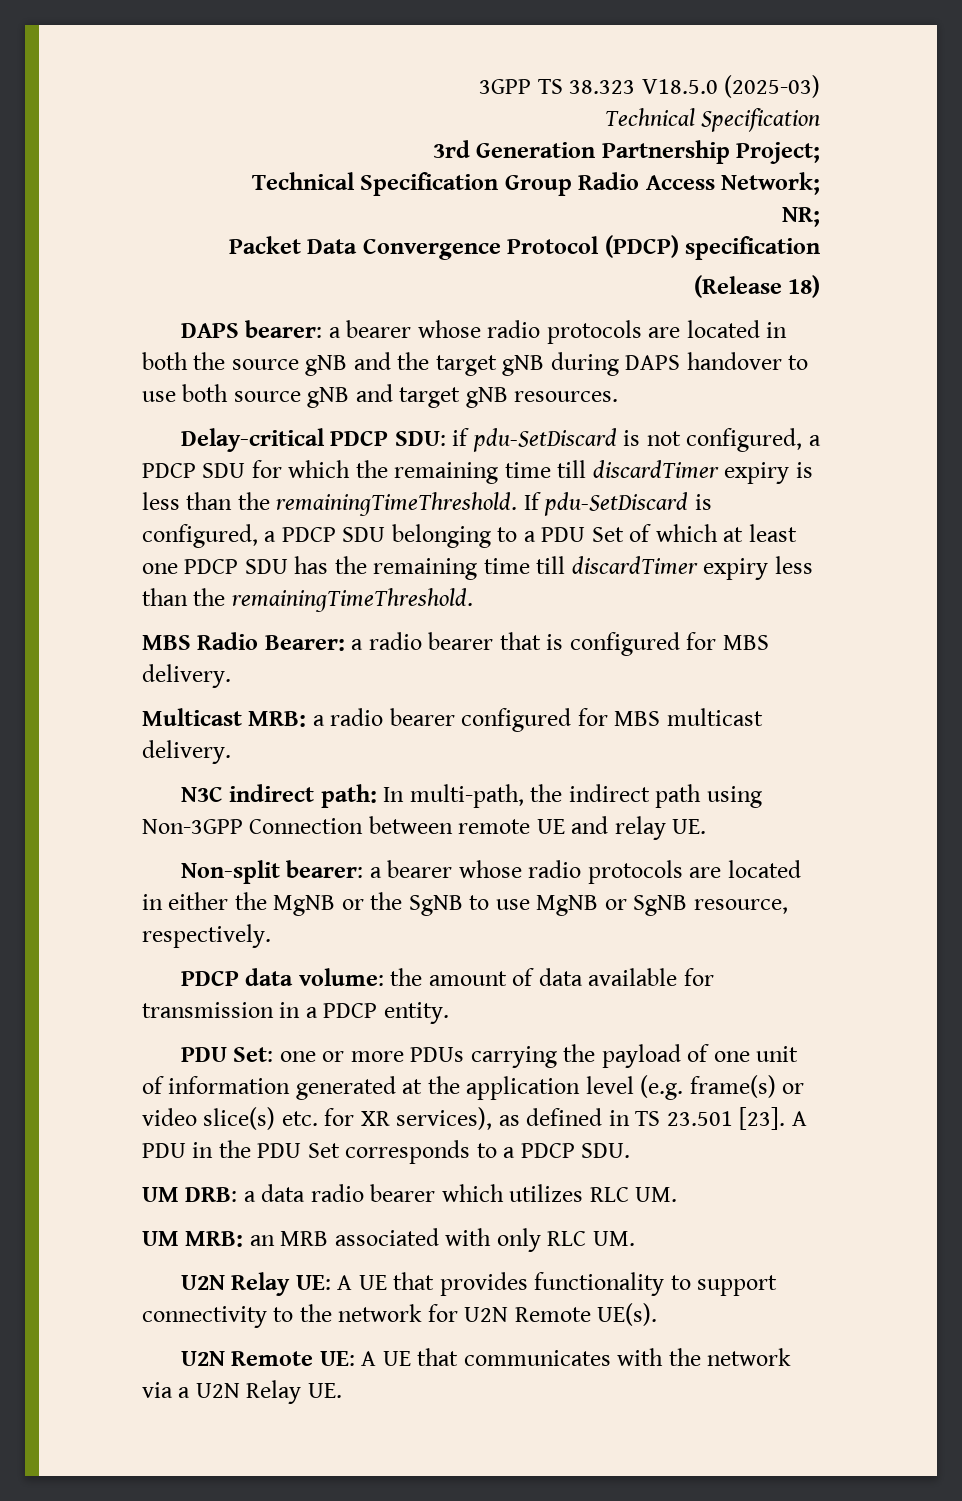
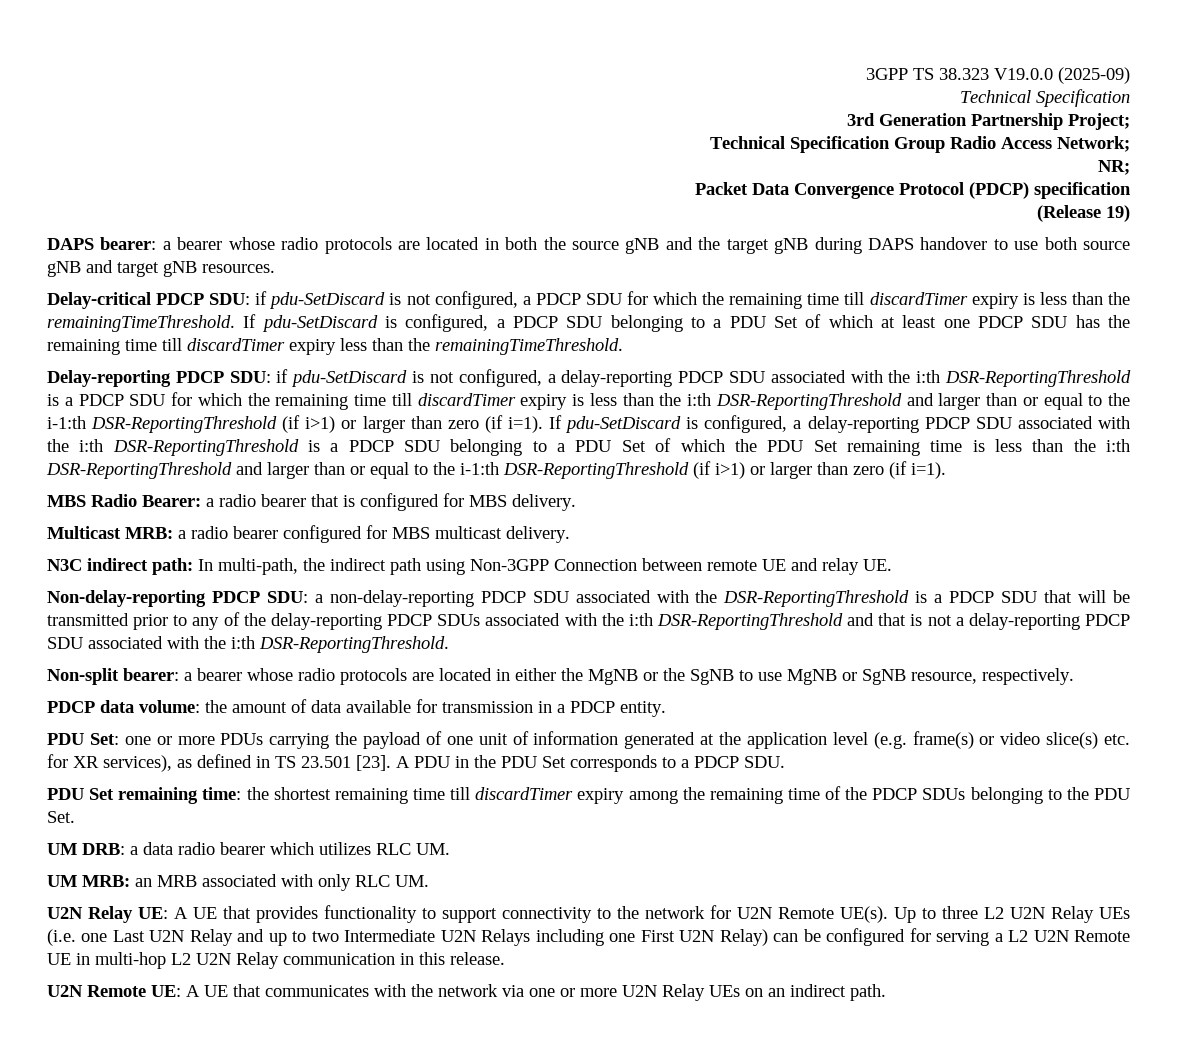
[641,75,820,98] V18.5.0 (2025-03) -> [994,67,1130,84] V19.0.0 (2025-09)
[788,275,820,298] 18) -> [1106,205,1130,222] 19)
(473, 600) none -> [47,369,1131,387] [47,392,1130,410] [47,415,1130,433] [47,438,1130,456] [46,461,946,479] // Delay-reporting PDCP SDU: if pdu-SetDiscard is not configured, a delay-reporting PDCP SDU associated with the i:th DSR-ReportingThreshold is a PDCP SDU for which the remaining time till discardTimer expiry is less than the i:th DSR-ReportingThreshold and larger than or equal to the i-1:th DSR-ReportingThreshold (if i>1) or larger than zero (if i=1). If pdu-SetDiscard is configured, a delay-reporting PDCP SDU associated with the i:th DSR-ReportingThreshold is a PDCP SDU belonging to a PDU Set of which the PDU Set remaining time is less than the i:th DSR-ReportingThreshold and larger than or equal to the i-1:th DSR-ReportingThreshold (if i>1) or larger than zero (if i=1).
(707, 826) none -> [47,590,1131,607] [47,612,1130,630] [47,636,449,653] // Non-delay-reporting PDCP SDU: a non-delay-reporting PDCP SDU associated with the DSR-ReportingThreshold is a PDCP SDU that will be transmitted prior to any of the delay-reporting PDCP SDUs associated with the i:th DSR-ReportingThreshold and that is not a delay-reporting PDCP SDU associated with the i:th DSR-ReportingThreshold.
(631, 1150) none -> [47,786,1130,804] [47,811,75,823] // PDU Set remaining time: the shortest remaining time till discardTimer expiry among the remaining time of the PDCP SDUs belonging to the PDU Set.
(658, 1314) none -> [894,906,1130,923] [47,928,1131,946] [47,952,505,969] Up to three L2 U2N Relay UEs (i.e. one Last U2N Relay and up to two Intermediate U2N Relays including one First U2N Relay) can be configured for serving a L2 U2N Remote UE in multi-hop L2 U2N Relay communication in this release.
[178,1380,342,1404] a U2N Relay UE. -> [529,984,886,1001] one or more U2N Relay UEs on an indirect path.

